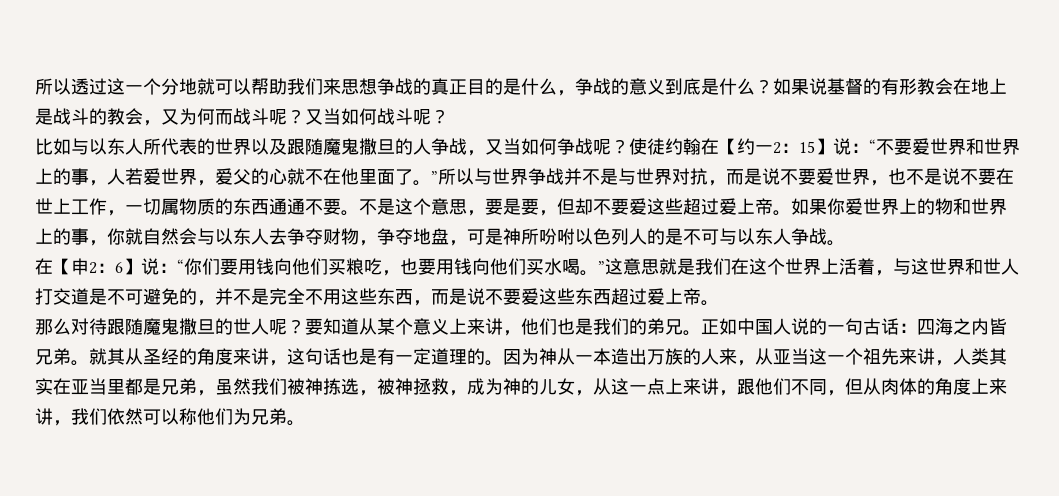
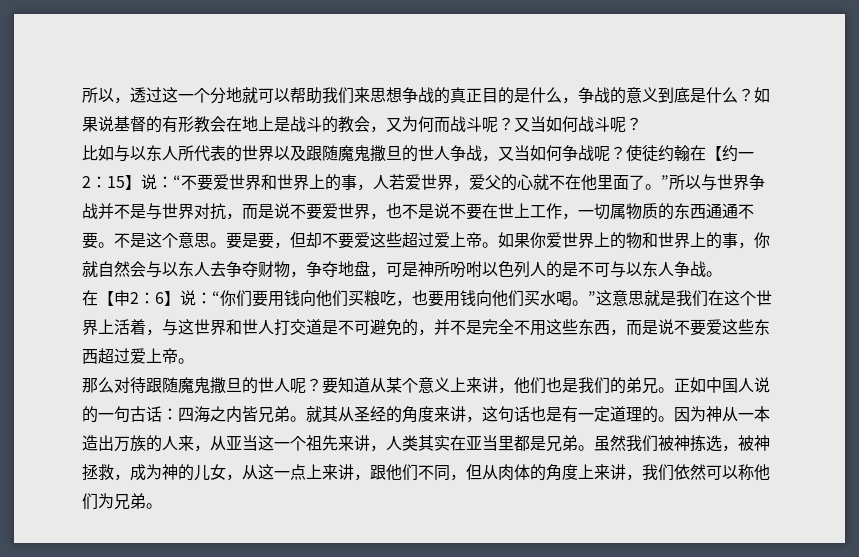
[35,78,71,95] 所以 -> [82,87,130,104] 所以，
(413, 146) none -> [418,145,434,161] 世
[467,210,485,216] ， -> [210,242,226,248] 。
[197,390,215,396] ， -> [578,445,594,451] 。

